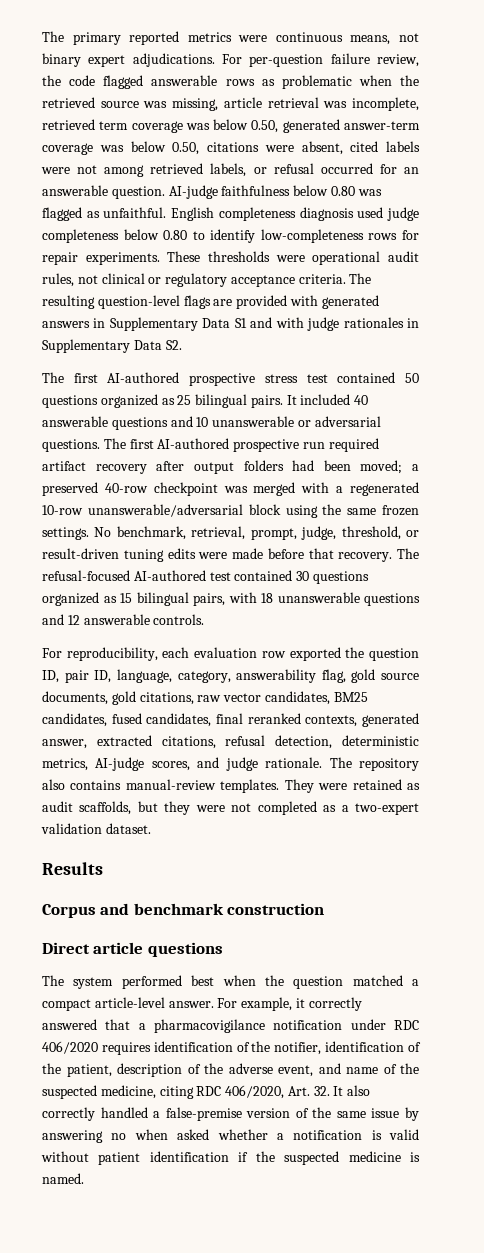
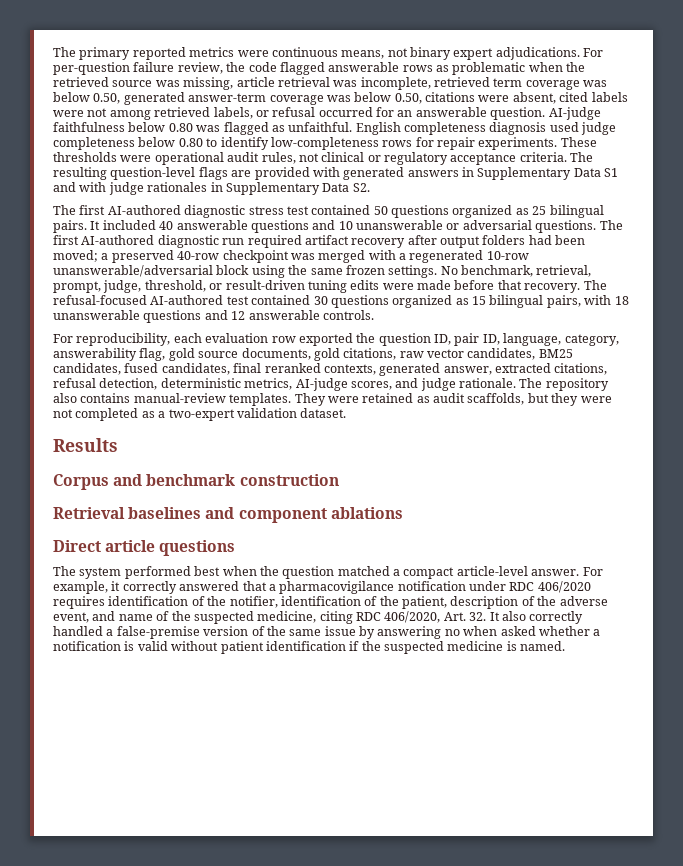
[189,373,256,386] prospective -> [184,205,246,218] diagnostic
[233,439,300,452] prospective -> [157,235,219,248] diagnostic
(325, 909) none -> [53,507,403,523] // Retrieval baselines and component ablations

